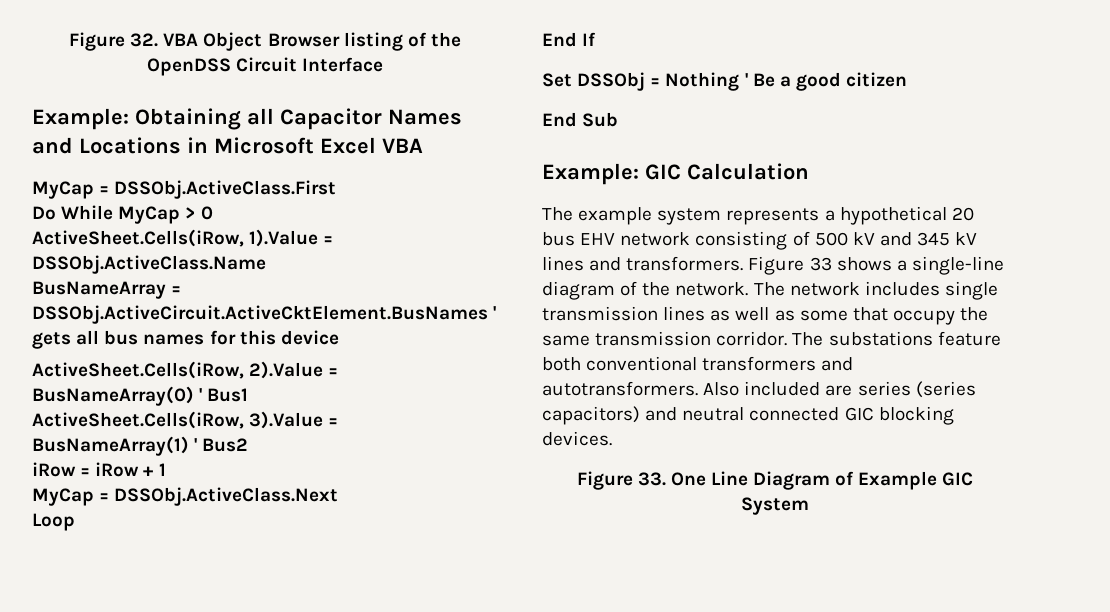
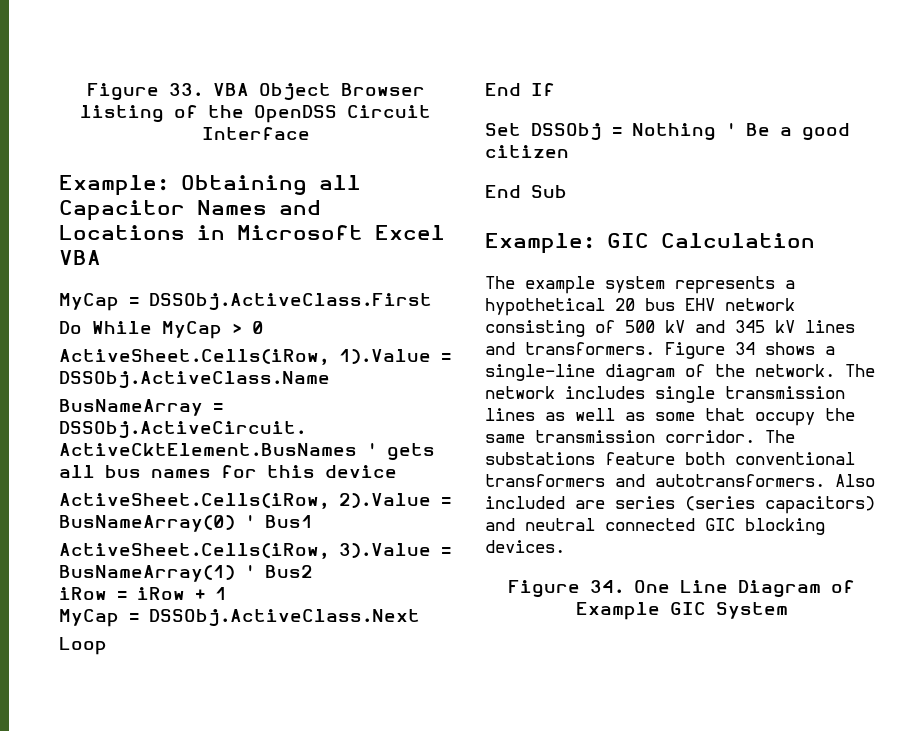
[69,32,159,51] Figure 32. -> [86,83,203,101] Figure 33.
[809,257,832,271] 33 -> [735,342,755,355] 34
[637,472,666,486] 33. -> [590,580,624,593] 34.

